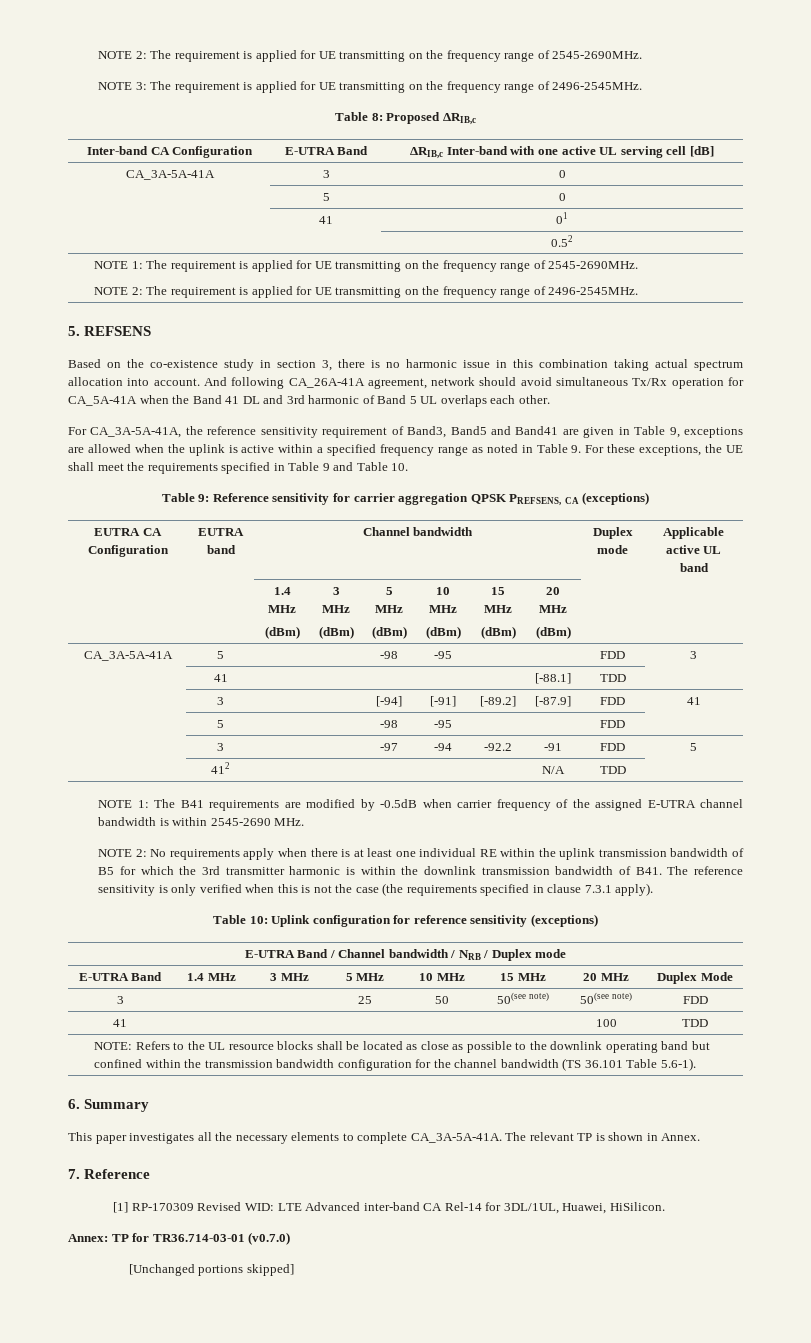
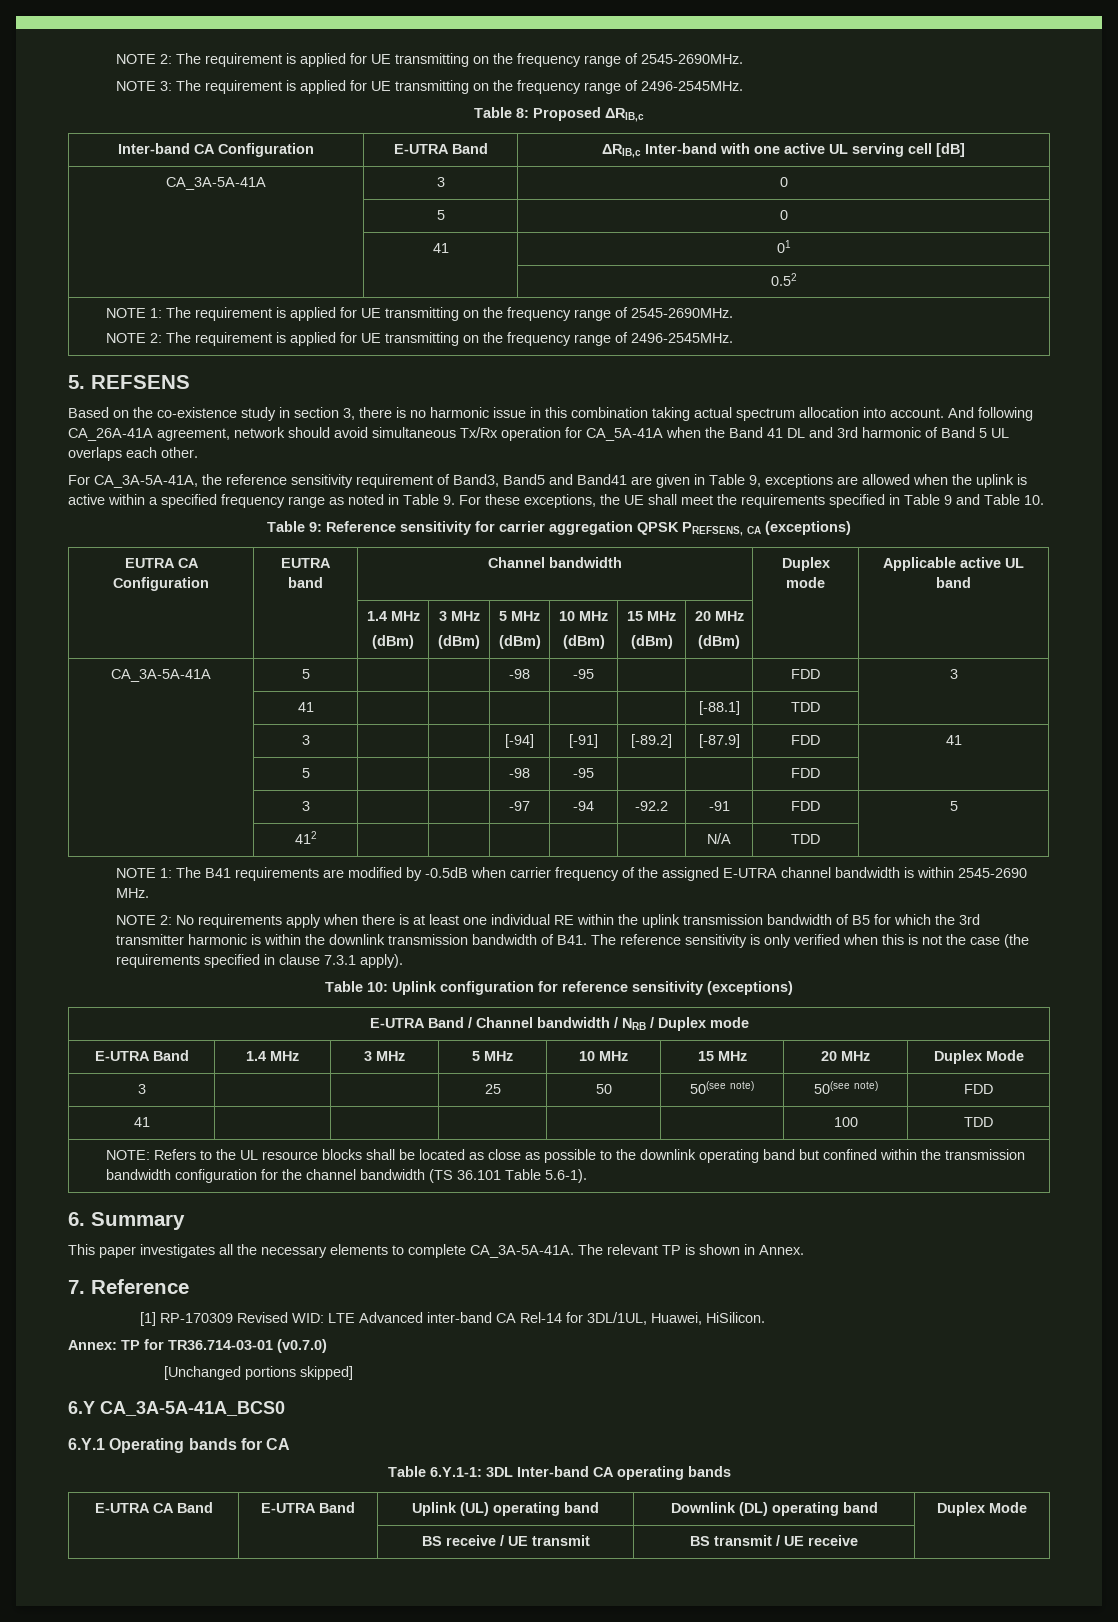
(294, 1270) none -> [68,1401,285,1416] [68,1438,291,1453] [387,1466,731,1480] [94,1502,213,1513] [261,1502,355,1513] [412,1502,599,1516] [670,1502,878,1516] [937,1502,1027,1516] [421,1535,590,1546] [690,1535,858,1546] // 6.Y CA_3A-5A-41A_BCS0 // 6.Y.1 Operating bands for CA // Table 6.Y.1-1: 3DL Inter-band CA operating bands // E-UTRA CA Band | E-UTRA Band | Uplink (UL) operating band | Downlink (DL) operating band | Duplex Mode // | | BS receive / UE transmit | BS transmit / UE receive |

